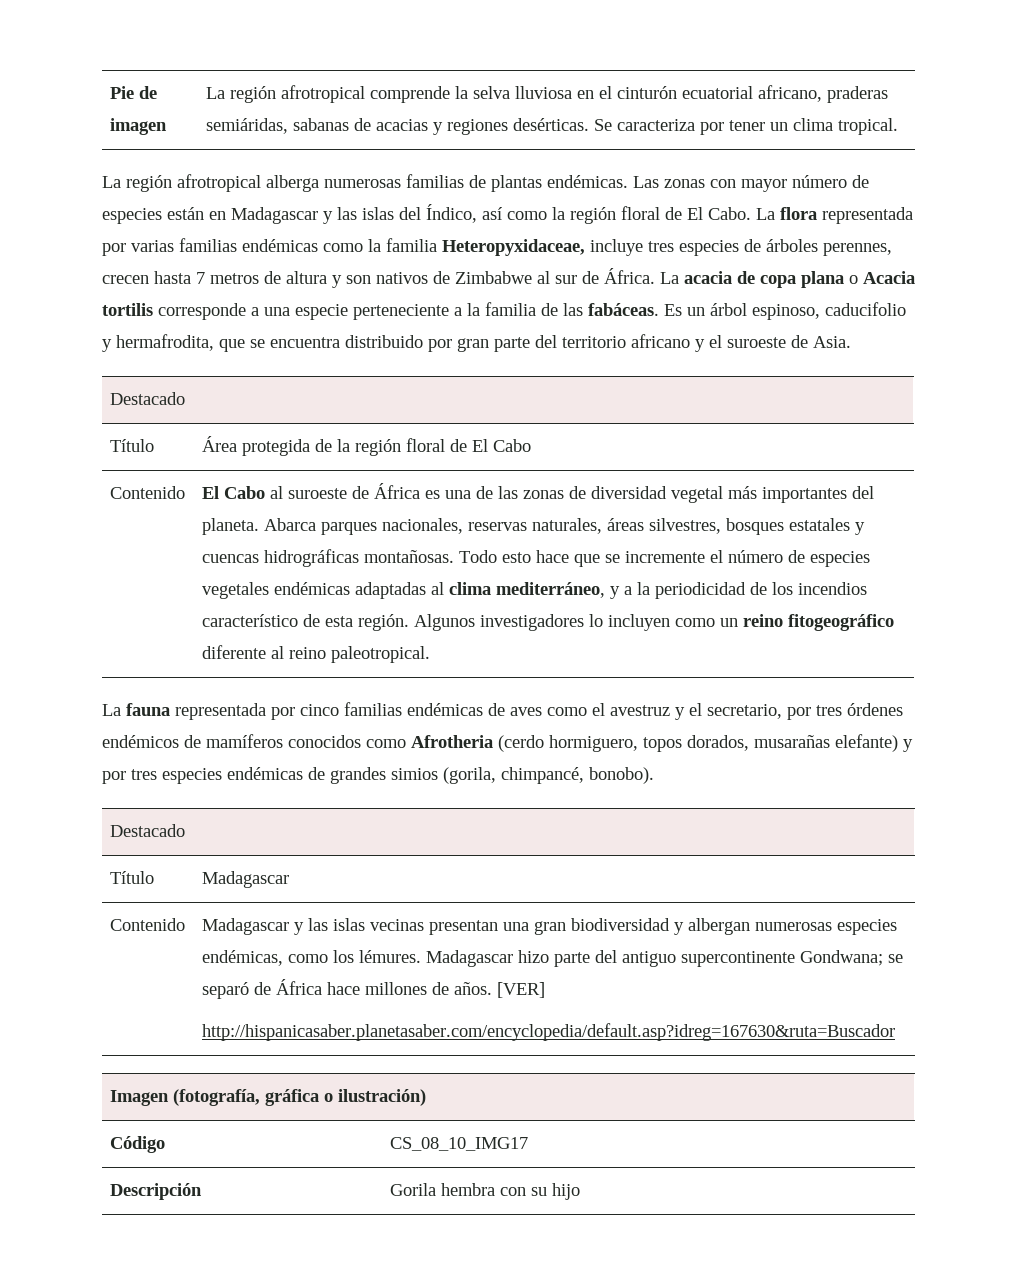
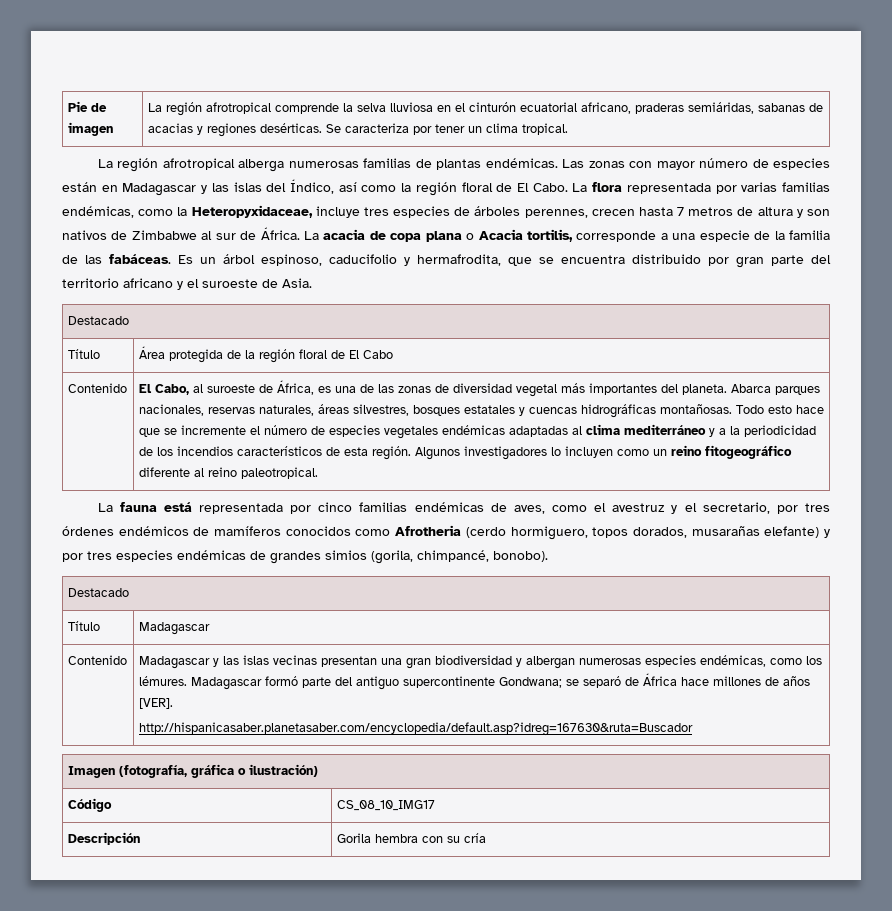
[242,238,437,252] endémicas como la familia -> [62,206,188,218] endémicas, como la
[102,303,153,316] tortilis -> [527,229,573,242] tortilis,
[353,304,462,320] perteneciente a -> [754,231,771,240] de
[224,486,266,499] Cabo -> [154,384,189,395] Cabo,
[374,483,421,499] África -> [276,380,314,395] África,
[496,582,606,598] mediterráneo, -> [623,424,706,435] mediterráneo
[202,614,299,627] característico -> [236,446,322,456] característicos
(170, 709) none -> [163,502,192,512] está
[510,707,542,716] aves -> [513,505,545,514] aves,
[518,950,550,963] hizo -> [264,676,298,686] formó
[454,982,546,998] años. [VER] -> [782,676,810,686] [138,698,173,709] años [VER].
[552,1183,581,1200] hijo -> [463,833,486,843] cría

